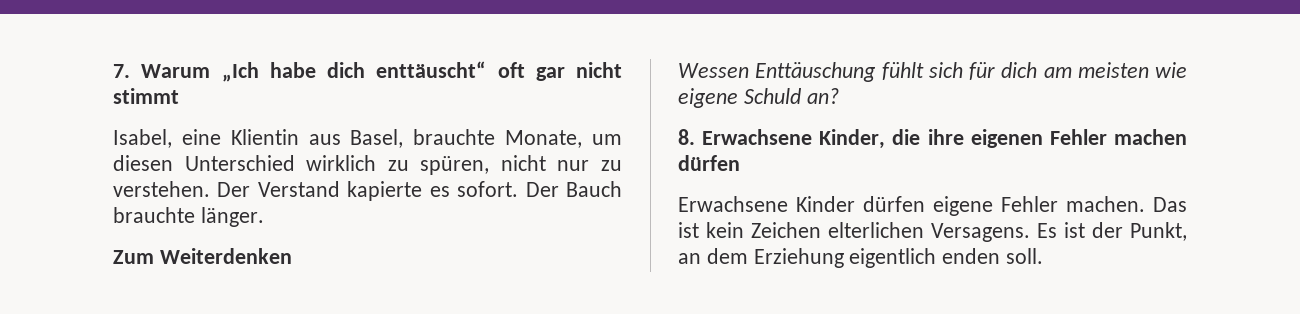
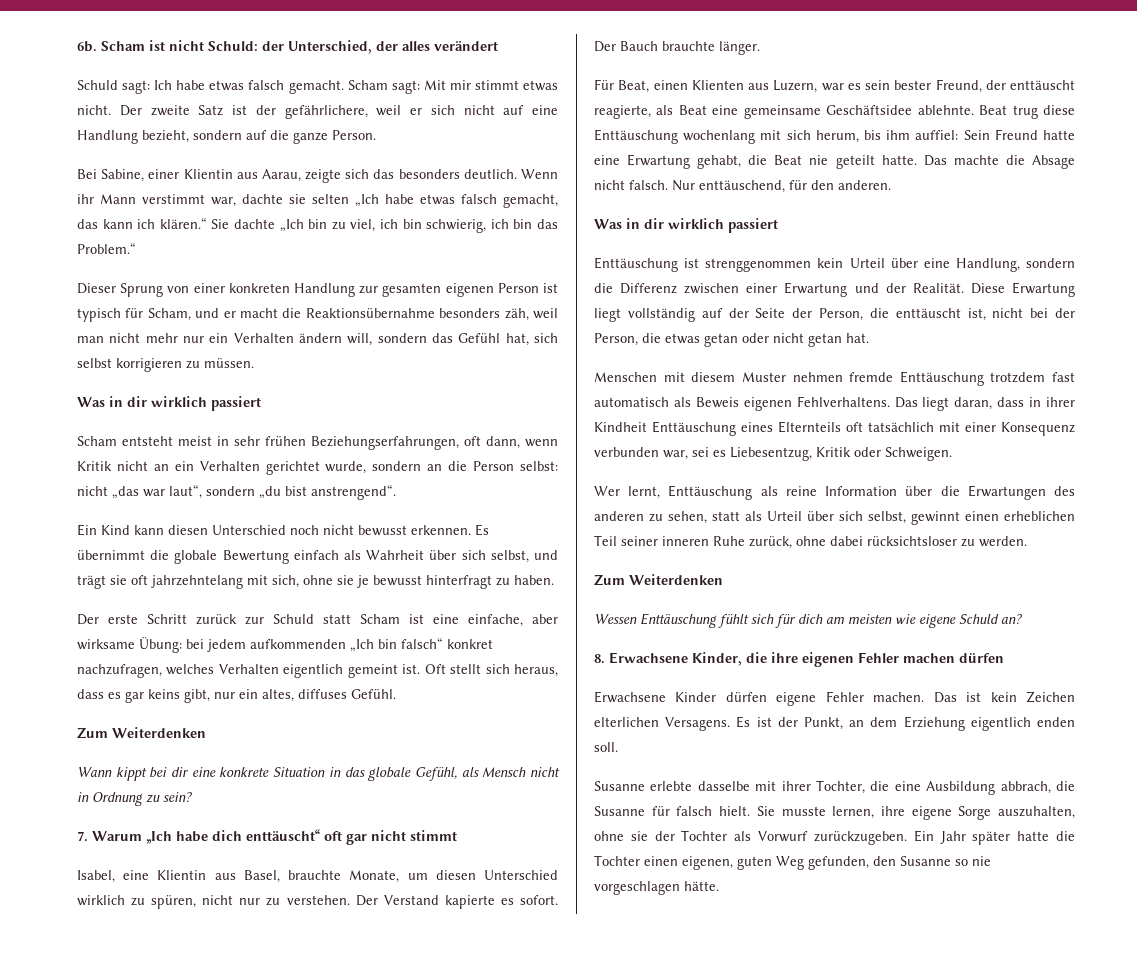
(113, 71) none -> [77,40,498,54] [77,80,558,94] [77,105,558,119] [77,130,376,144] [77,169,558,183] [77,194,558,208] [77,217,559,233] [77,242,136,254] [77,283,558,297] [77,308,558,322] [77,333,558,346] [77,358,254,372] [77,396,261,411] [77,436,558,450] [77,461,559,475] [77,484,396,500] [77,524,489,536] [77,550,558,564] [77,575,554,589] [77,614,558,627] [77,637,493,653] [77,664,559,678] [77,689,396,703] [77,727,206,739] [77,766,560,781] [77,792,193,806] 6b. Scham ist nicht Schuld: der Unterschied, der alles verändert // Schuld sagt: Ich habe etwas falsch gemacht. Scham sagt: Mit mir stimmt etwas nicht. Der zweite Satz ist der gefährlichere, weil er sich nicht auf eine Handlung bezieht, sondern auf die ganze Person. // Bei Sabine, einer Klientin aus Aarau, zeigte sich das besonders deutlich. Wenn ihr Mann verstimmt war, dachte sie selten „Ich habe etwas falsch gemacht, das kann ich klären.“ Sie dachte „Ich bin zu viel, ich bin schwierig, ich bin das Problem.“ // Dieser Sprung von einer konkreten Handlung zur gesamten eigenen Person ist typisch für Scham, und er macht die Reaktionsübernahme besonders zäh, weil man nicht mehr nur ein Verhalten ändern will, sondern das Gefühl hat, sich selbst korrigieren zu müssen. // Was in dir wirklich passiert // Scham entsteht meist in sehr frühen Beziehungserfahrungen, oft dann, wenn Kritik nicht an ein Verhalten gerichtet wurde, sondern an die Person selbst: nicht „das war laut“, sondern „du bist anstrengend“. // Ein Kind kann diesen Unterschied noch nicht bewusst erkennen. Es übernimmt die globale Bewertung einfach als Wahrheit über sich selbst, und trägt sie oft jahrzehntelang mit sich, ohne sie je bewusst hinterfragt zu haben. // Der erste Schritt zurück zur Schuld statt Scham ist eine einfache, aber wirksame Übung: bei jedem aufkommenden „Ich bin falsch“ konkret nachzufragen, welches Verhalten eigentlich gemeint ist. Oft stellt sich heraus, dass es gar keins gibt, nur ein altes, diffuses Gefühl. // Zum Weiterdenken // Wann kippt bei dir eine konkrete Situation in das globale Gefühl, als Mensch nicht in Ordnung zu sein? //
(264, 217) none -> [594,79,1075,93] [594,105,1075,119] [594,129,1075,144] [594,154,1075,169] [594,180,891,193] [594,218,778,233] [594,257,1075,272] [594,282,1075,297] [594,308,1075,322] [594,333,869,347] [594,371,1075,386] [594,396,1075,411] [594,421,1075,436] [594,447,952,461] [594,485,1075,500] [594,511,1075,525] [594,535,1027,549] // Für Beat, einen Klienten aus Luzern, war es sein bester Freund, der enttäuscht reagierte, als Beat eine gemeinsame Geschäftsidee ablehnte. Beat trug diese Enttäuschung wochenlang mit sich herum, bis ihm auffiel: Sein Freund hatte eine Erwartung gehabt, die Beat nie geteilt hatte. Das machte die Absage nicht falsch. Nur enttäuschend, für den anderen. // Was in dir wirklich passiert // Enttäuschung ist strenggenommen kein Urteil über eine Handlung, sondern die Differenz zwischen einer Erwartung und der Realität. Diese Erwartung liegt vollständig auf der Seite der Person, die enttäuscht ist, nicht bei der Person, die etwas getan oder nicht getan hat. // Menschen mit diesem Muster nehmen fremde Enttäuschung trotzdem fast automatisch als Beweis eigenen Fehlverhaltens. Das liegt daran, dass in ihrer Kindheit Enttäuschung eines Elternteils oft tatsächlich mit einer Konsequenz verbunden war, sei es Liebesentzug, Kritik oder Schweigen. // Wer lernt, Enttäuschung als reine Information über die Erwartungen des anderen zu sehen, statt als Urteil über sich selbst, gewinnt einen erheblichen Teil seiner inneren Ruhe zurück, ohne dabei rücksichtsloser zu werden.
(1044, 256) none -> [594,780,1075,795] [594,806,1075,820] [594,830,1075,845] [594,855,991,870] [594,881,719,895] // Susanne erlebte dasselbe mit ihrer Tochter, die eine Ausbildung abbrach, die Susanne für falsch hielt. Sie musste lernen, ihre eigene Sorge auszuhalten, ohne sie der Tochter als Vorwurf zurückzugeben. Ein Jahr später hatte die Tochter einen eigenen, guten Weg gefunden, den Susanne so nie vorgeschlagen hätte.

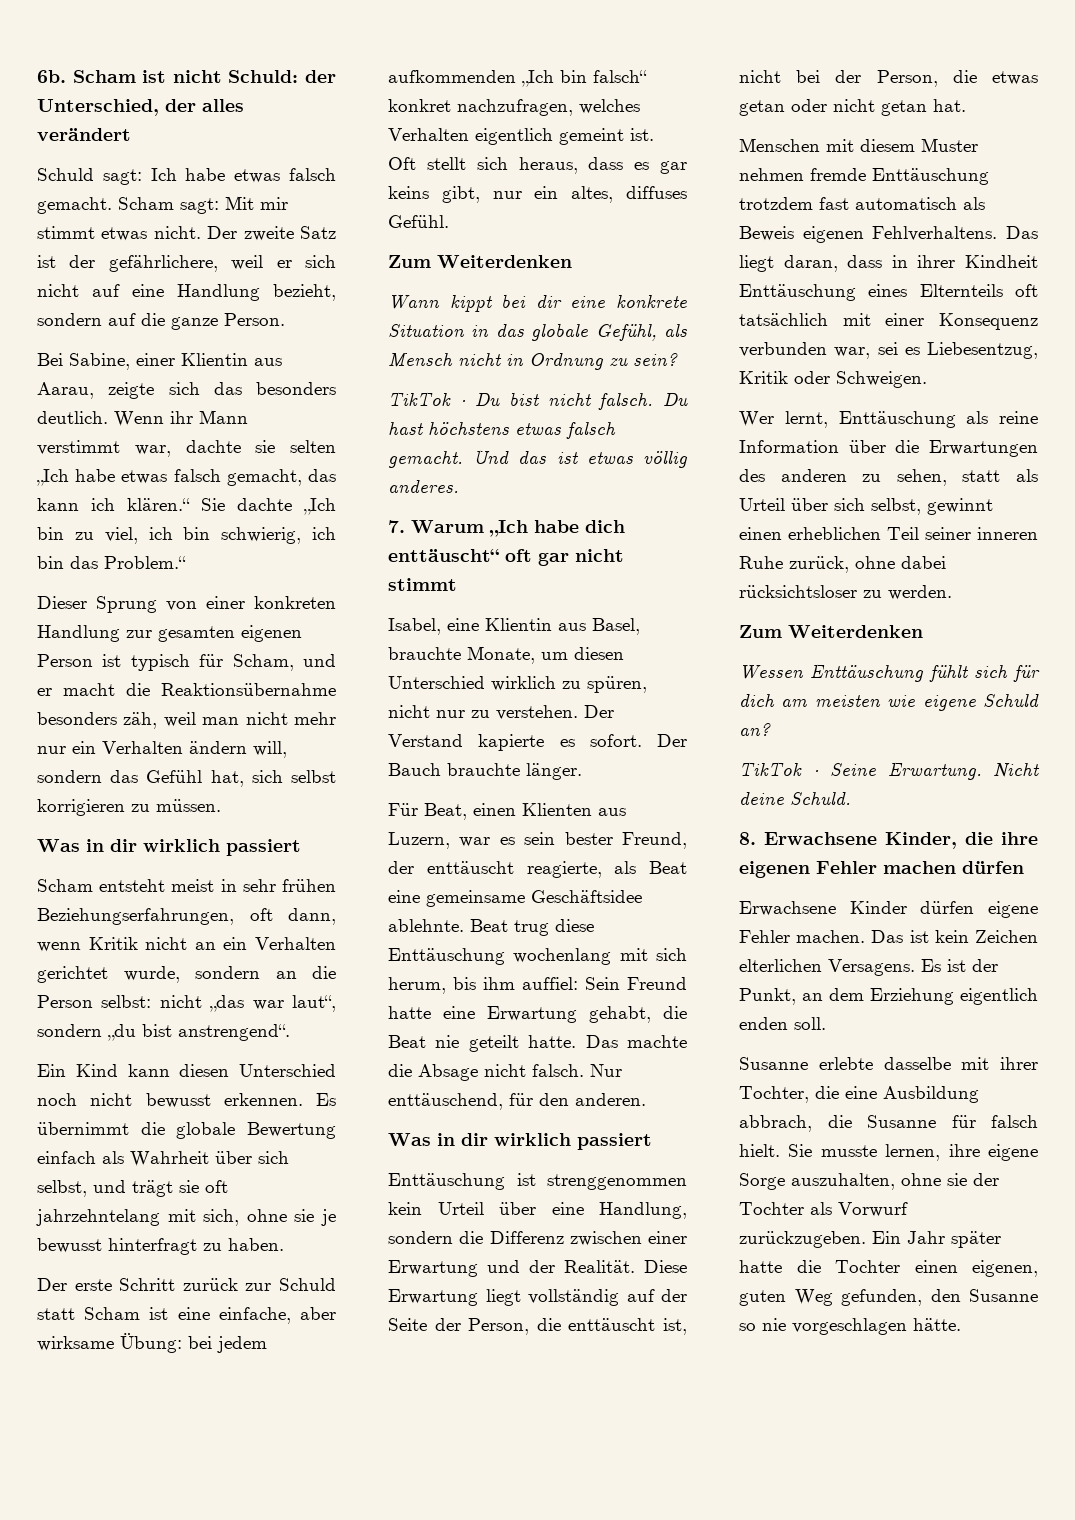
(193, 797) none -> [388,392,688,410] [388,422,616,439] [388,450,688,468] [388,480,459,493] // TikTok · Du bist nicht falsch. Du hast höchstens etwas falsch gemacht. Und das ist etwas völlig anderes.
(1023, 619) none -> [739,762,1040,780] [739,792,851,805] // TikTok · Seine Erwartung. Nicht deine Schuld.

